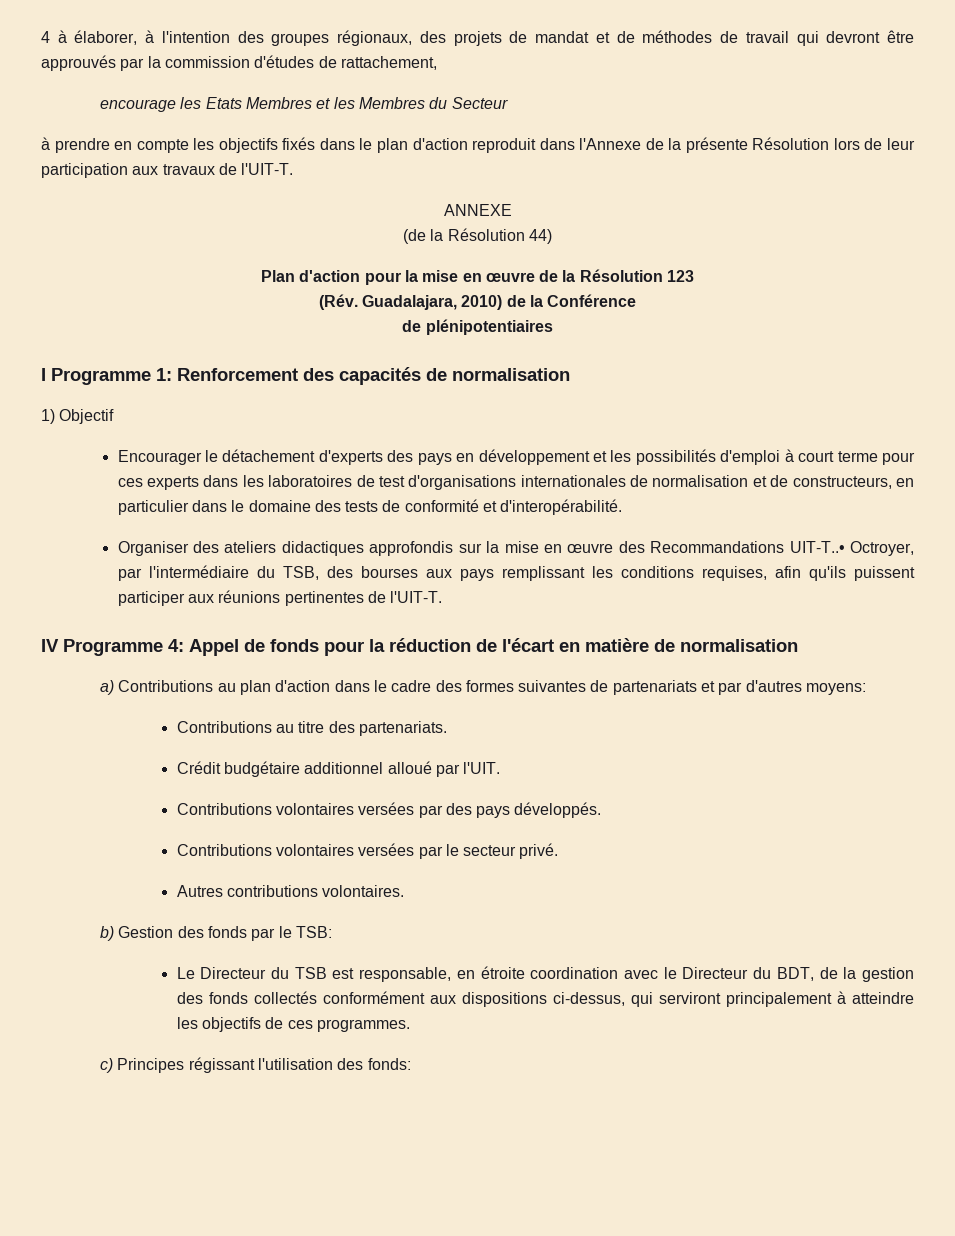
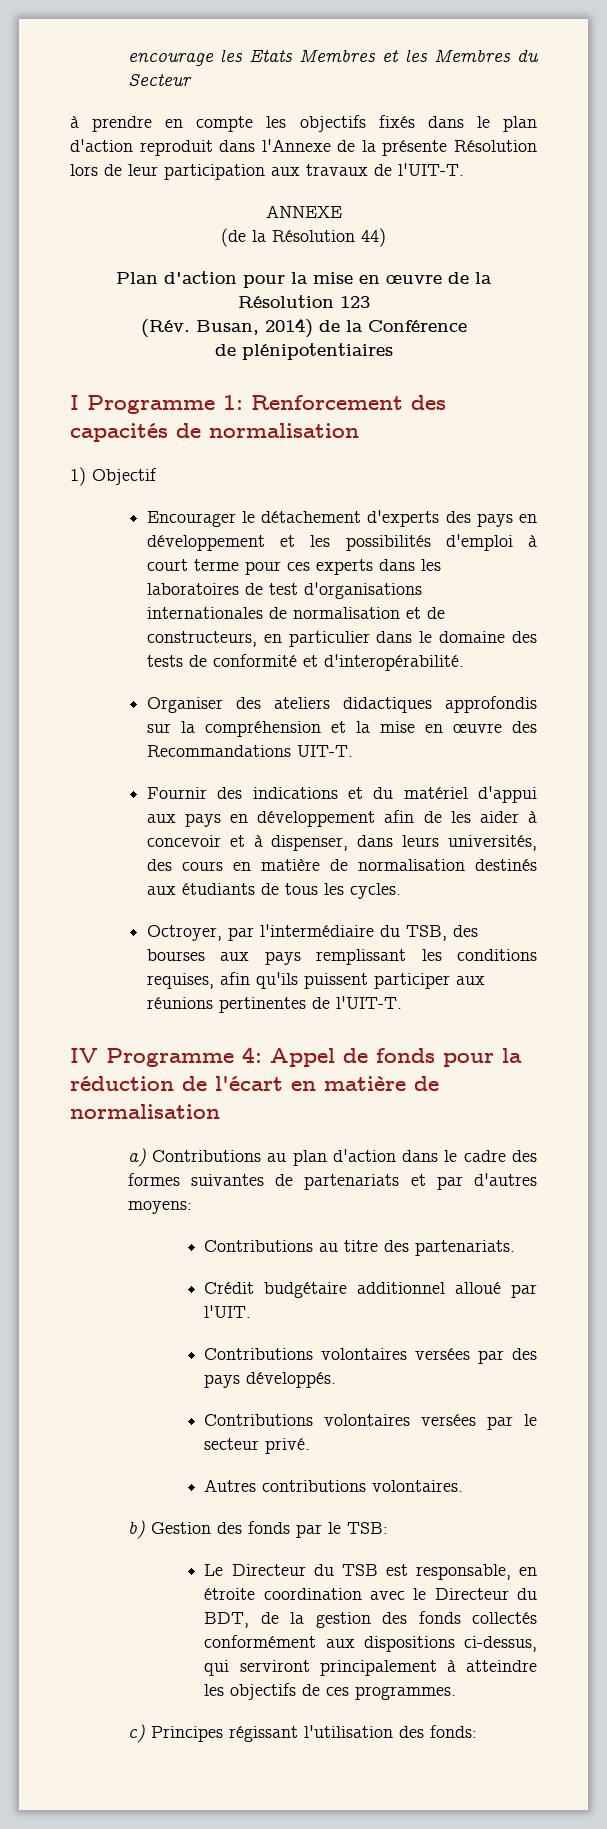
[41,30,914,46] [41,55,437,71] 4 à élaborer, à l'intention des groupes régionaux, des projets de mandat et de méthodes de travail qui devront être approuvés par la commission d'études de rattachement, // -> (127, 59) none
[362,295,503,310] Guadalajara, 2010) -> [195,318,313,338] Busan, 2014)
(500, 547) none -> [204,721,370,737] compréhension et la
[789,541,845,553] UIT-T..• -> [296,745,353,757] [146,786,537,803] [146,810,537,827] [146,835,537,851] [146,859,537,871] [146,883,401,899] UIT-T. // Fournir des indications et du matériel d'appui aux pays en développement afin de les aider à concevoir et à dispenser, dans leurs universités, des cours en matière de normalisation destinés aux étudiants de tous les cycles. //

